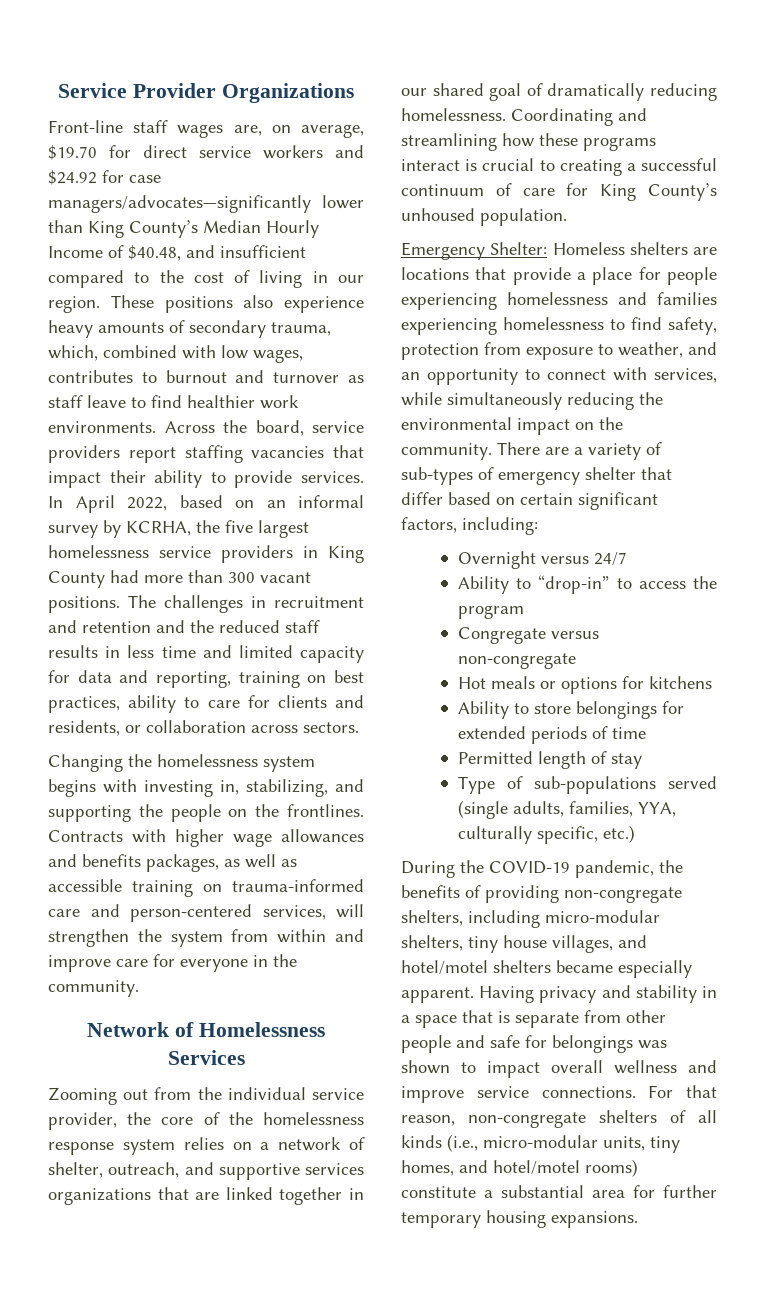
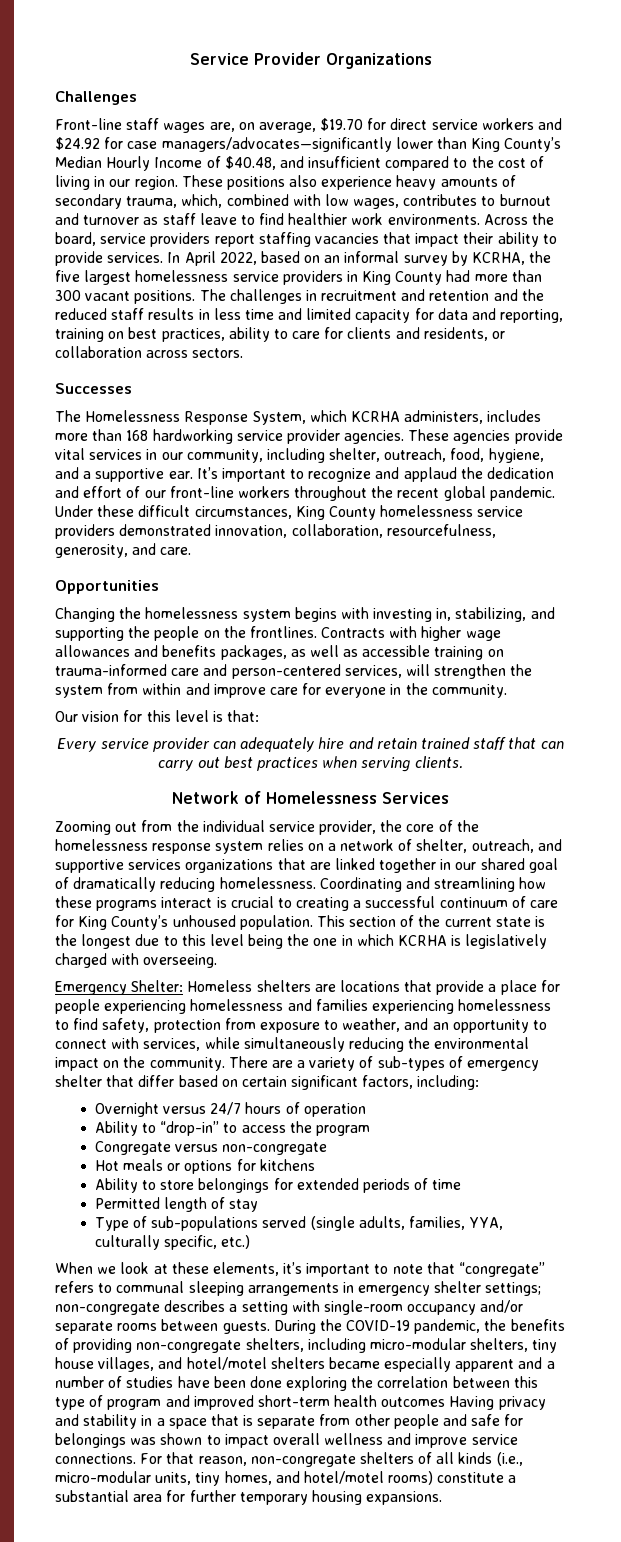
(354, 93) none -> [55,91,137,105] // Challenges
(359, 727) none -> [55,383,132,394] [55,410,542,425] [55,429,563,444] [55,448,544,463] [55,467,555,482] [55,486,555,501] [55,505,524,520] [55,524,496,539] [55,543,192,558] [55,580,159,594] // Successes // The Homelessness Response System, which KCRHA administers, includes more than 168 hardworking service provider agencies. These agencies provide vital services in our community, including shelter, outreach, food, hygiene, and a supportive ear. It’s important to recognize and applaud the dedication and effort of our front-line workers throughout the recent global pandemic. Under these difficult circumstances, King County homelessness service providers demonstrated innovation, collaboration, resourcefulness, generosity, and care. // Opportunities
(139, 988) none -> [55,710,260,722] [57,737,564,752] [158,756,463,772] // Our vision for this level is that: // Every service provider can adequately hire and retain trained staff that can carry out best practices when serving clients.
(567, 217) none -> [316,915,546,927] [55,934,548,949] [55,953,218,968] This section of the current state is the longest due to this level being the one in which KCRHA is legislatively charged with overseeing.
(628, 559) none -> [245,1102,366,1117] hours of operation
(636, 834) none -> [55,1262,546,1277] [55,1281,542,1296] [55,1300,524,1315] [55,1319,270,1334] When we look at these elements, it’s important to note that “congregate” refers to communal sleeping arrangements in emergency shelter settings; non-congregate describes a setting with single-room occupancy and/or separate rooms between guests.
[401,987,474,1003] apparent. -> [455,1357,555,1372] [55,1376,538,1391] [55,1395,446,1410] apparent and a number of studies have been done exploring the correlation between this type of program and improved short-term health outcomes

